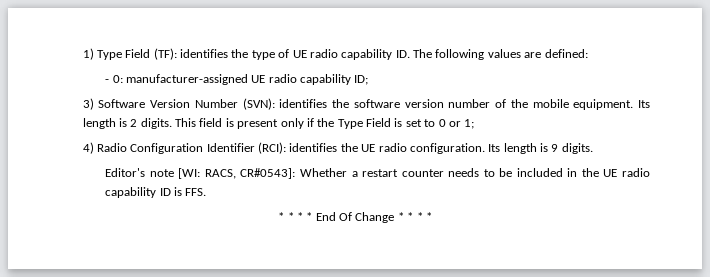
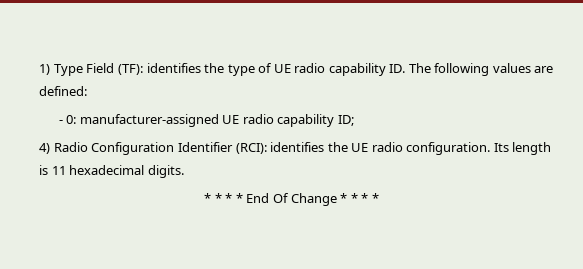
[82,98,650,110] [82,118,475,129] // 3) Software Version Number (SVN): identifies the software version number of the mobile equipment. Its length is 2 digits. This field is present only if the Type Field is set to 0 or 1; -> (355, 120) none
[551,143,593,154] [105,168,650,179] [105,187,207,198] 9 digits. // Editor's note [WI: RACS, CR#0543]: Whether a restart counter needs to be included in the UE radio capability ID is FFS. -> [51,165,185,178] 11 hexadecimal digits.

